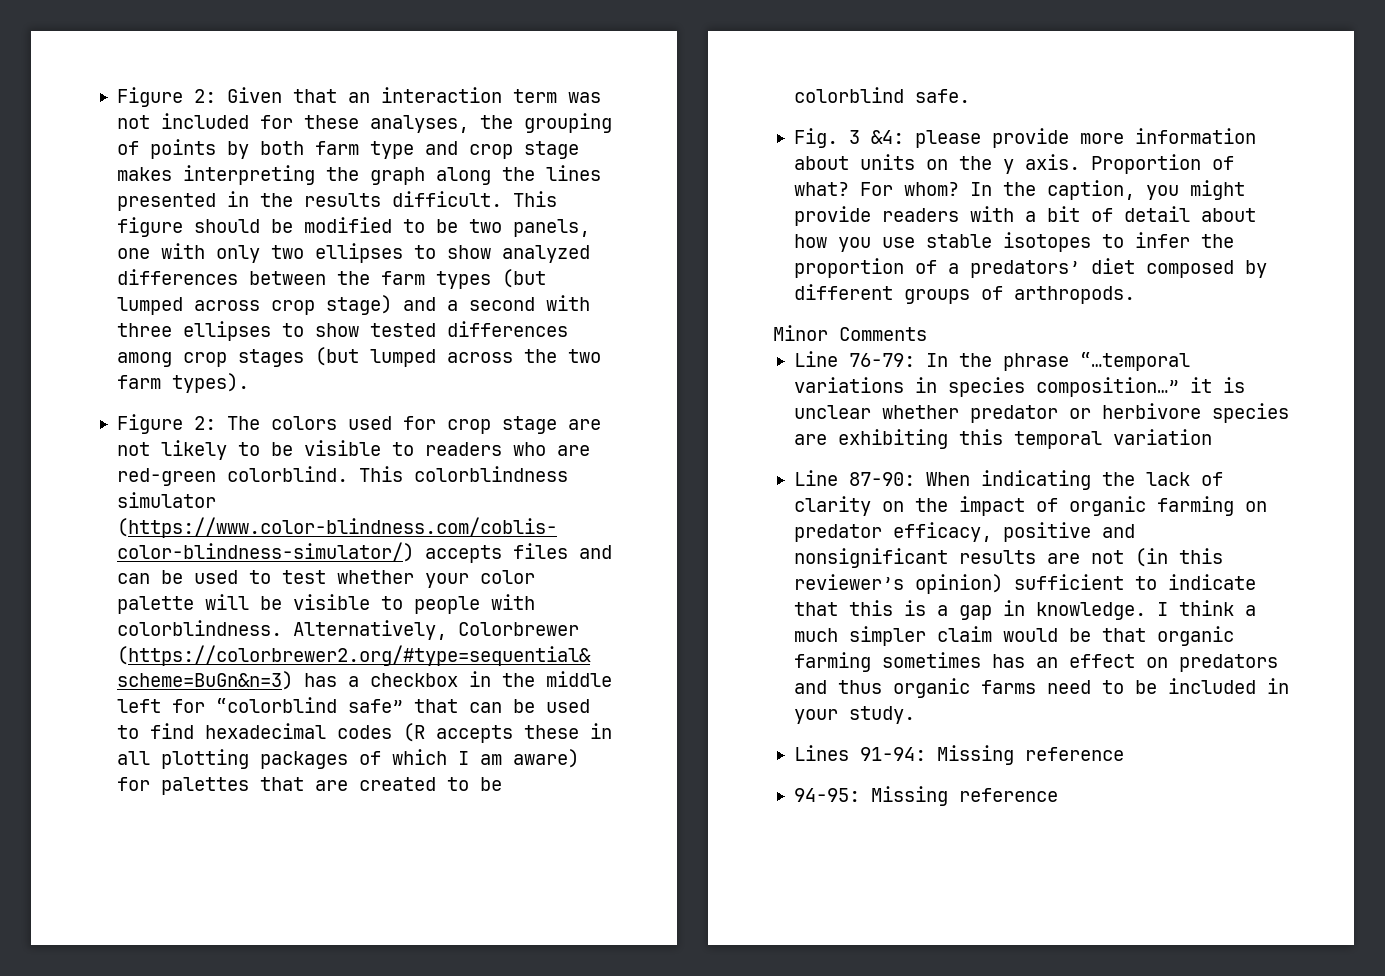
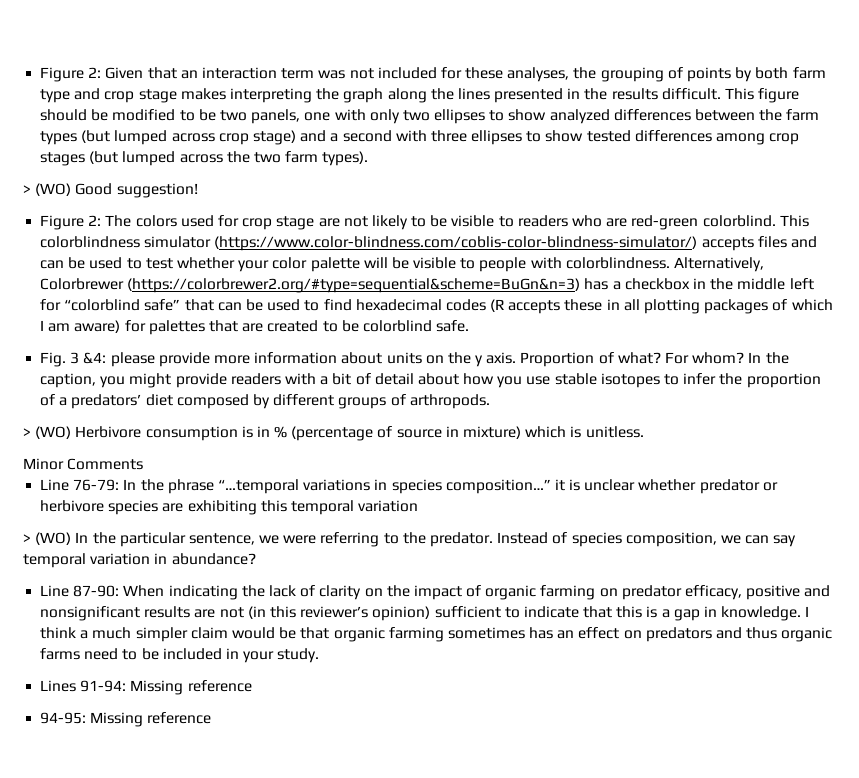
(249, 383) none -> [23,183,198,198] // > (WO) Good suggestion!
(1135, 295) none -> [23,426,644,441] // > (WO) Herbivore consumption is in % (percentage of source in mixture) which is unitless.
(1212, 437) none -> [23,532,797,547] [23,553,256,568] // > (WO) In the particular sentence, we were referring to the predator. Instead of species composition, we can say temporal variation in abundance?

